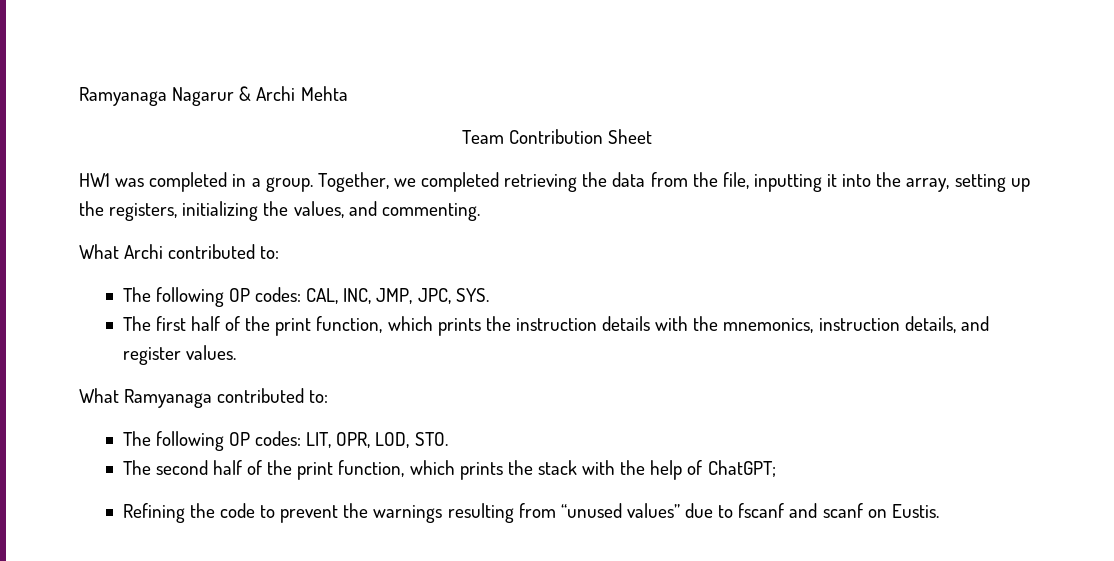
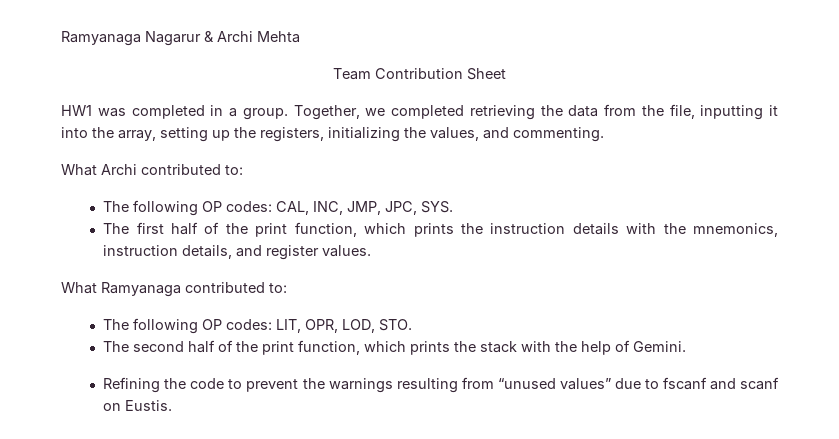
[707,460,776,477] ChatGPT; -> [633,341,687,352] Gemini.

